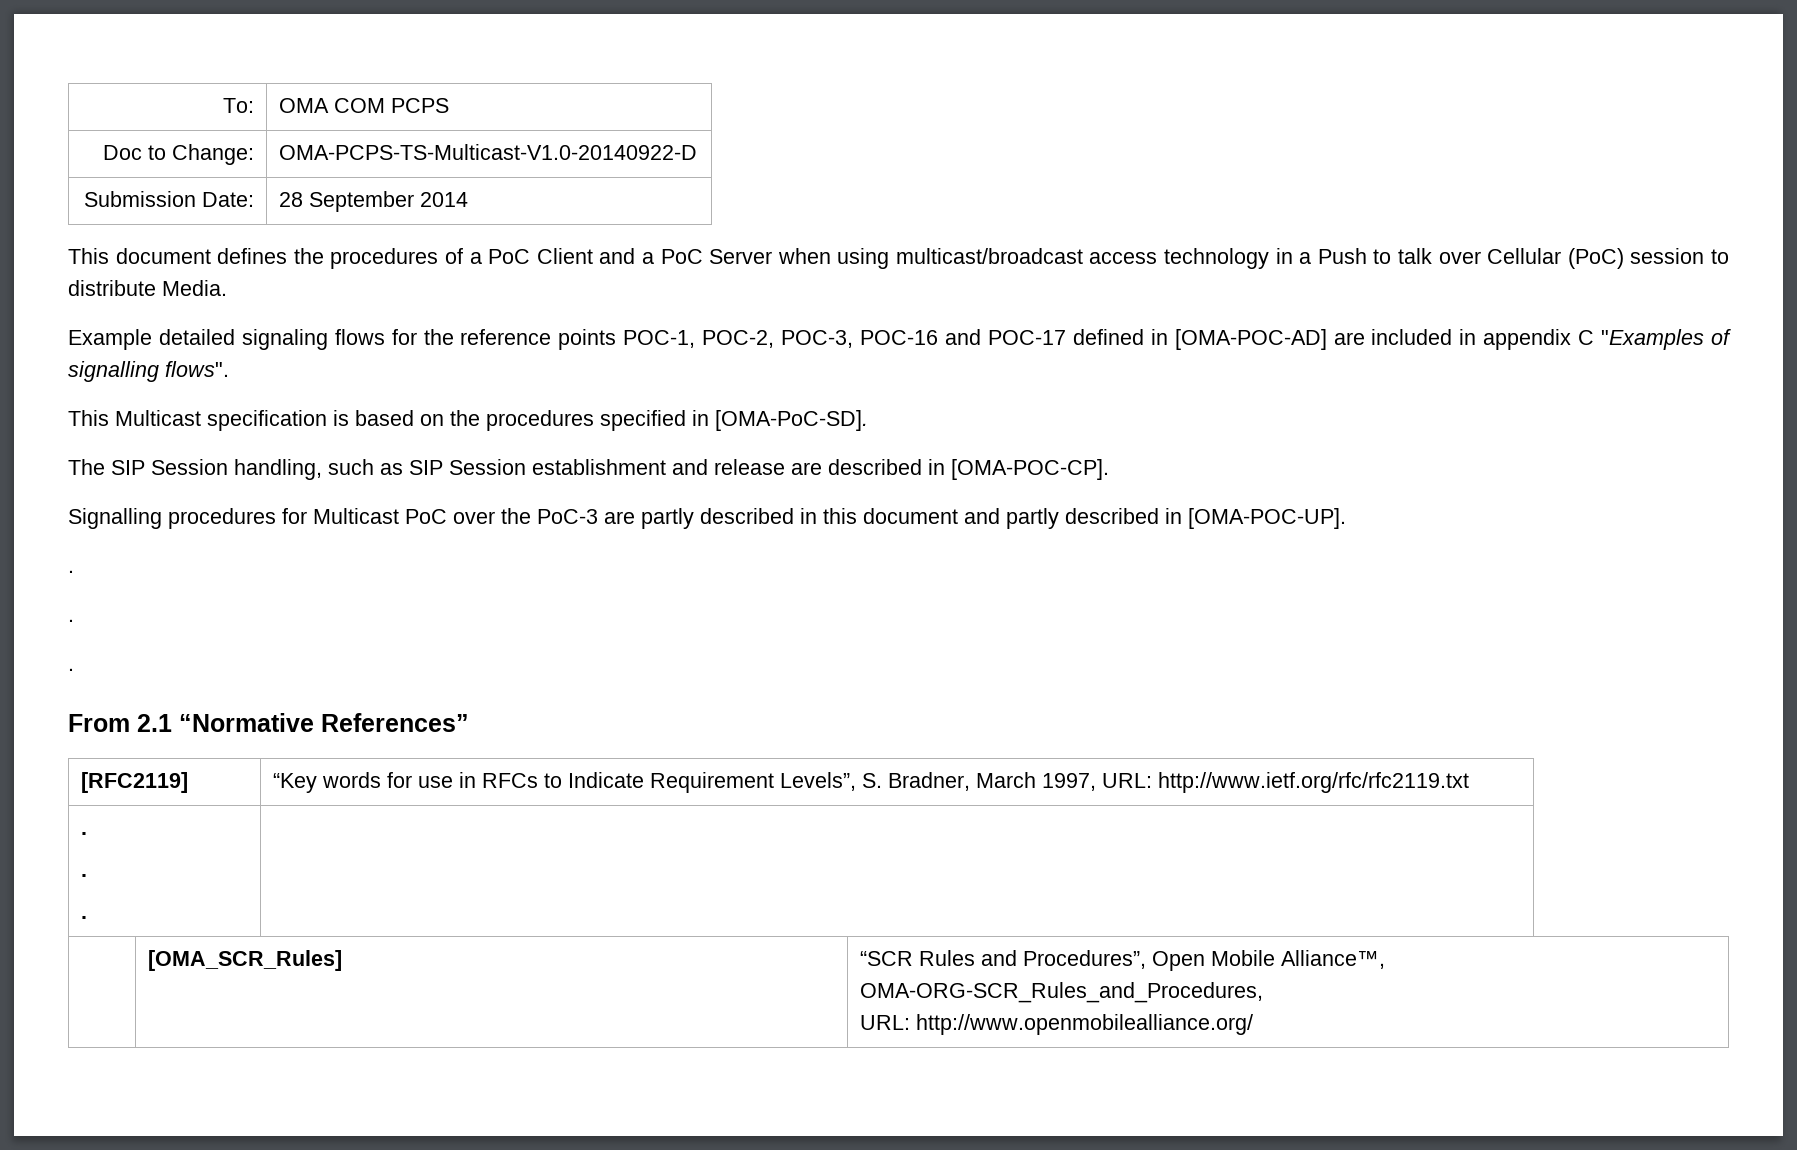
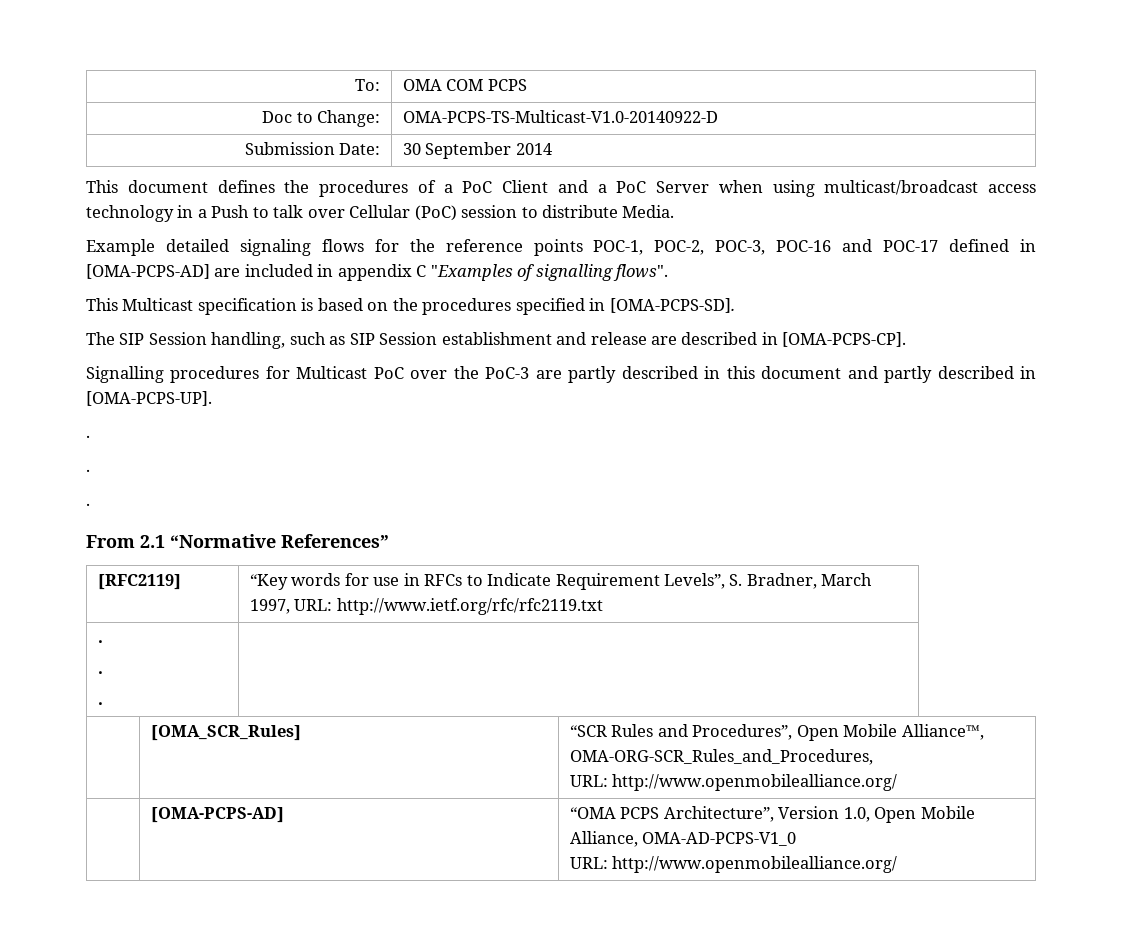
[279,192,304,207] 28 -> [402,143,421,155] 30
[1174,329,1327,350] [OMA-POC-AD] -> [86,264,210,279] [OMA-PCPS-AD]
[715,410,868,431] [OMA-PoC-SD]. -> [609,298,735,313] [OMA-PCPS-SD].
[951,459,1109,480] [OMA-POC-CP]. -> [782,332,907,347] [OMA-PCPS-CP].
[1188,508,1346,529] [OMA-POC-UP]. -> [86,391,212,406] [OMA-PCPS-UP].
(1254, 1024) none -> [150,807,284,823] [569,806,975,823] [569,831,797,847] [569,856,898,873] // | [OMA-PCPS-AD] | “OMA PCPS Architecture”, Version 1.0, Open Mobile Alliance, OMA-AD-PCPS-V1_0 // URL: http://www.openmobilealliance.org/

